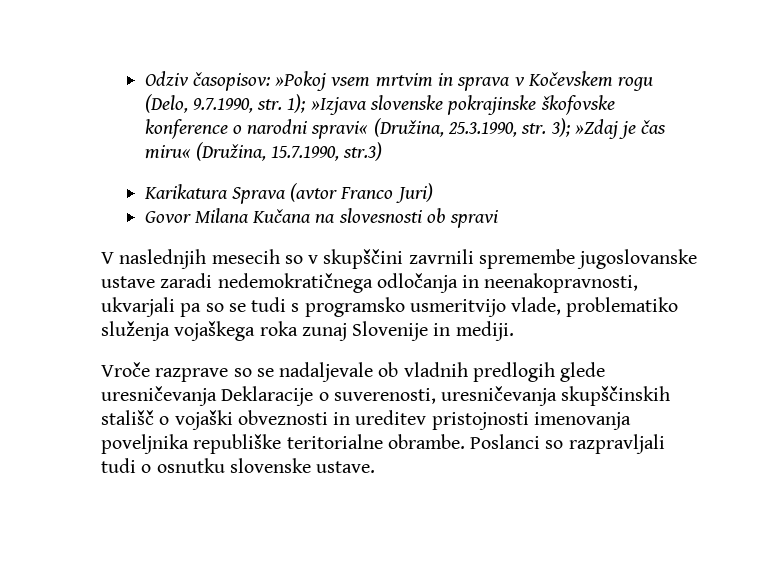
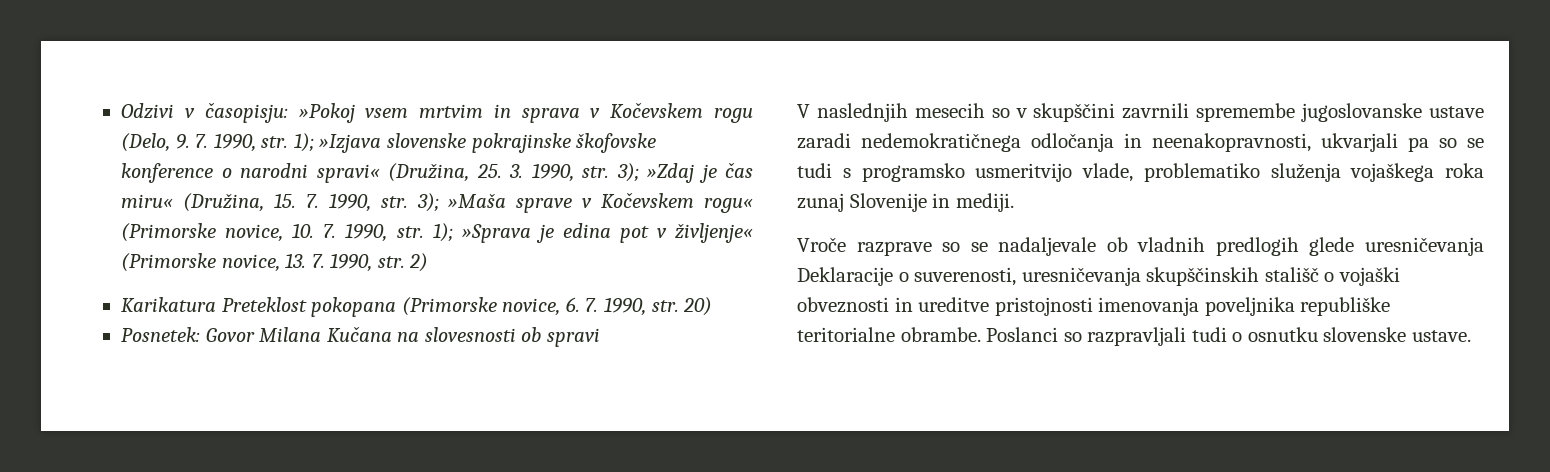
[144,71,270,91] Odziv časopisov: -> [121,102,288,123] Odzivi v časopisju:
[192,98,253,113] 9.7.1990, -> [175,133,256,152] 9. 7. 1990,
[448,122,518,137] 25.3.1990, -> [476,163,574,182] 25. 3. 1990,
[271,142,383,161] [143,183,433,204] 15.7.1990, str.3) // Karikatura Sprava (avtor Franco Juri) // -> [273,192,754,213] [121,223,753,243] [121,253,429,272] [121,297,713,317] [121,327,201,342] 15. 7. 1990, str. 3); »Maša sprave v Kočevskem rogu« (Primorske novice, 10. 7. 1990, str. 1); »Sprava je edina pot v življenje« (Primorske novice, 13. 7. 1990, str. 2) // Karikatura Preteklost pokopana (Primorske novice, 6. 7. 1990, str. 20) // Posnetek:
[355,410,427,425] ureditev -> [918,297,990,312] ureditve

